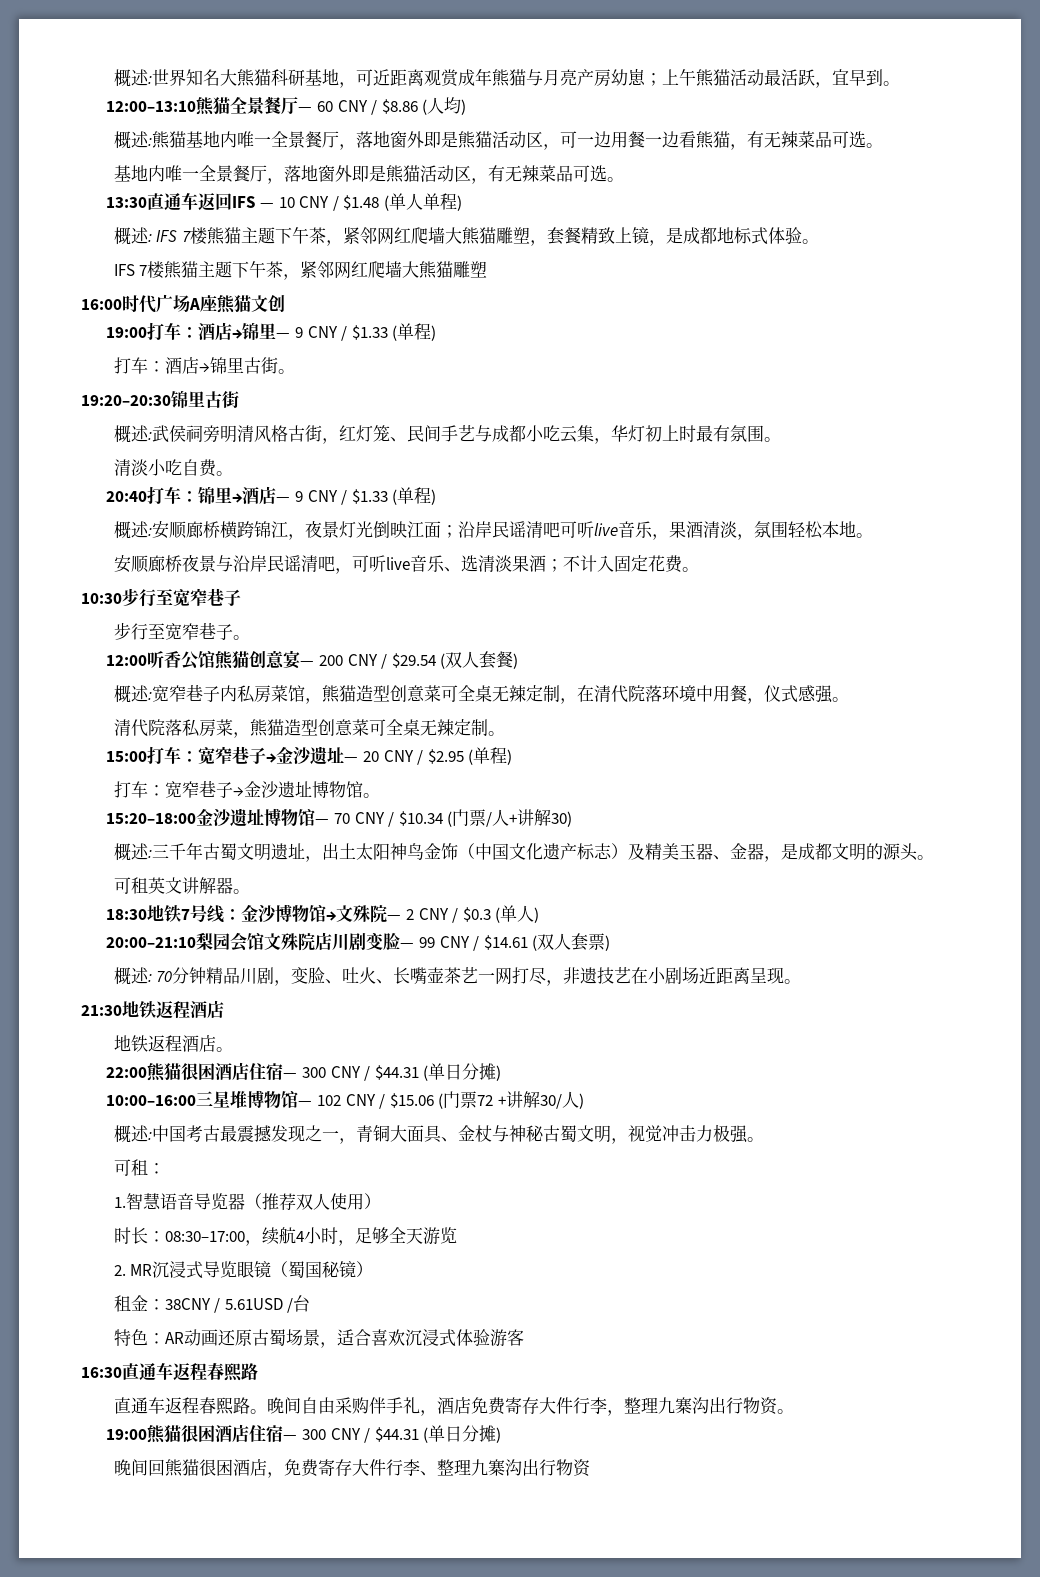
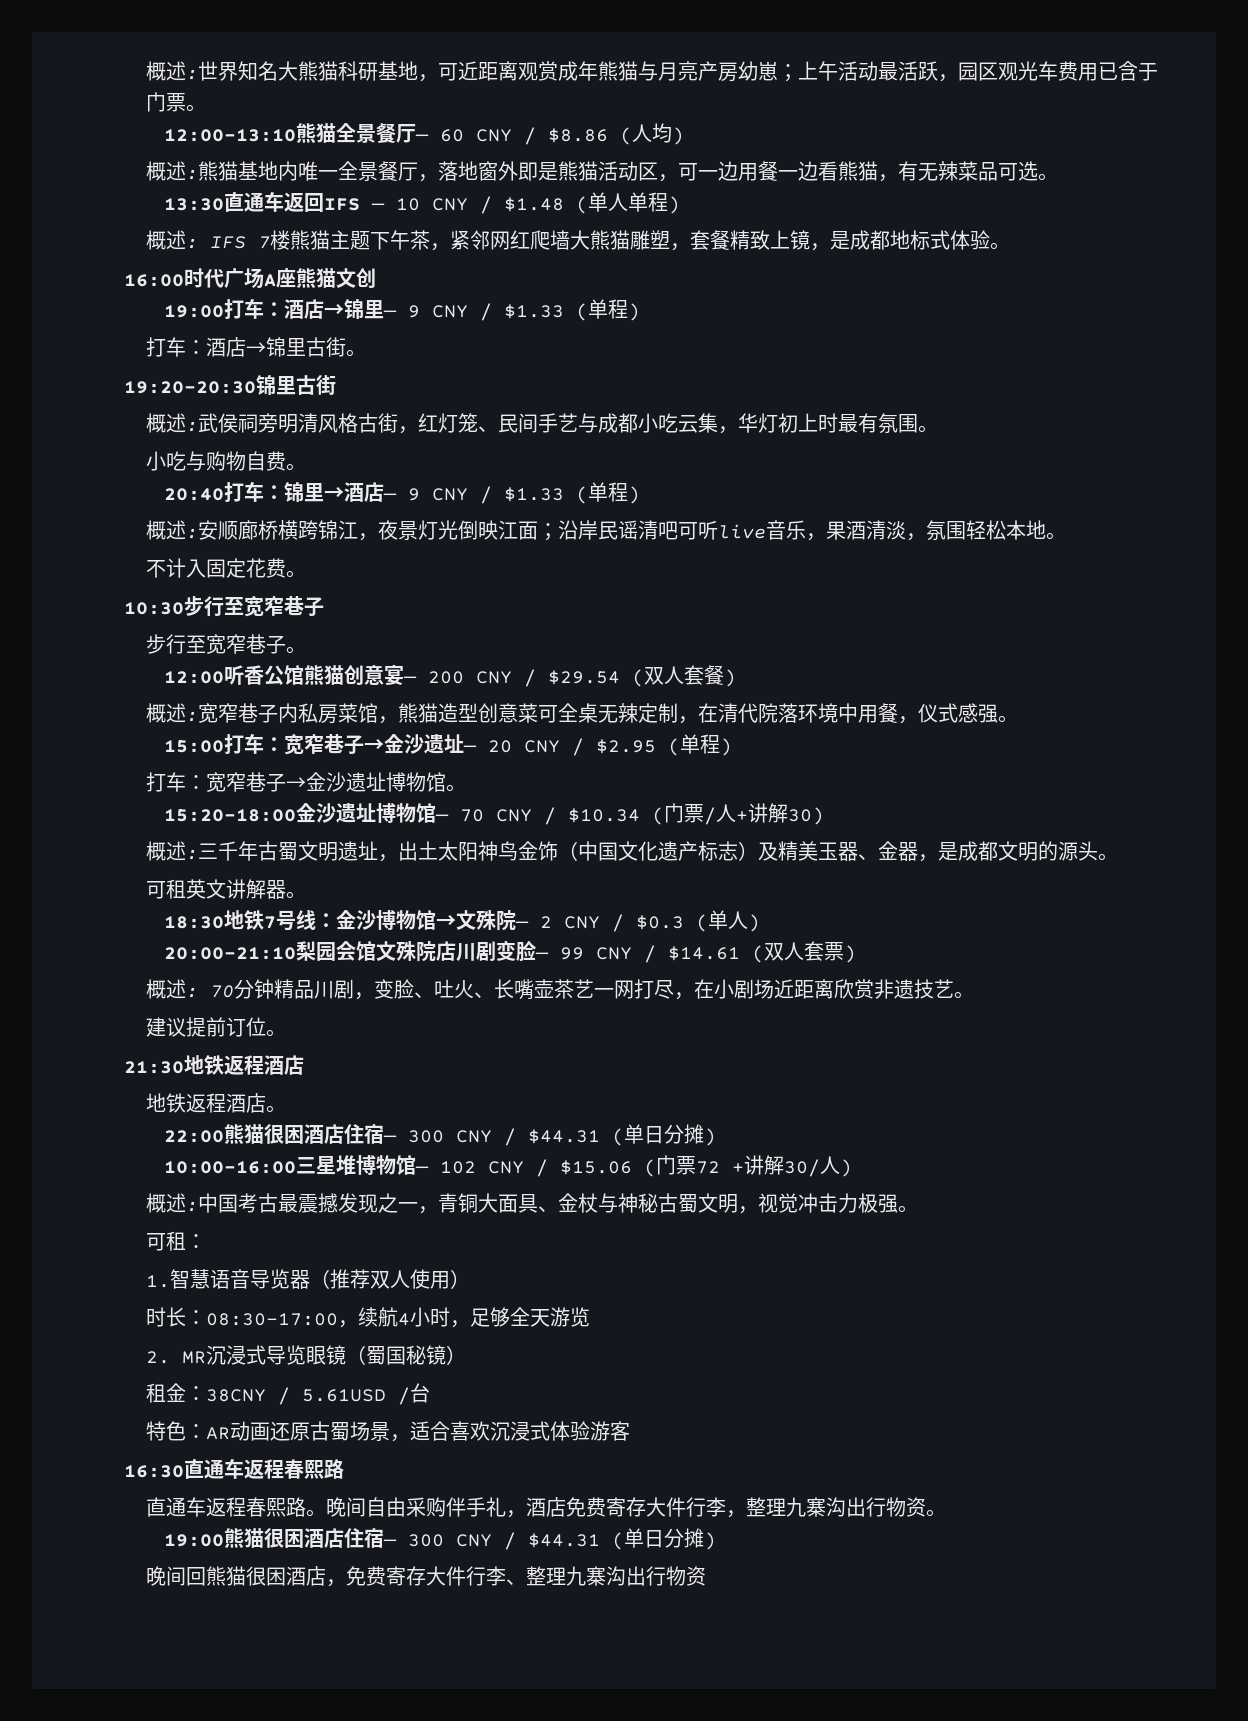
[695,69,730,87] 熊猫 -> (839, 71) none
[831,69,883,86] 宜早到 -> [958,61,1159,81] [146,92,187,112] 园区观光车费用已含于门票
[113,165,624,184] // 基地内唯一全景餐厅，落地窗外即是熊猫活动区，有无辣菜品可选。 -> (1059, 177) none
[113,261,488,280] // IFS 7楼熊猫主题下午茶，紧邻网红爬墙大熊猫雕塑 -> (1011, 246) none
[113,459,182,476] 清淡小吃 -> [146,451,247,471] 小吃与购物
[113,555,563,574] 安顺廊桥夜景与沿岸民谣清吧，可听live音乐、选清淡果酒； -> (1067, 536) none
[113,719,505,738] // 清代院落私房菜，熊猫造型创意菜可全桌无辣定制。 -> (1019, 719) none
[563,967,632,984] 非遗技艺 -> (695, 996) none
[750,967,785,984] 呈现 -> [834,979,975,999] [146,1017,267,1037] 欣赏非遗技艺。 // 建议提前订位

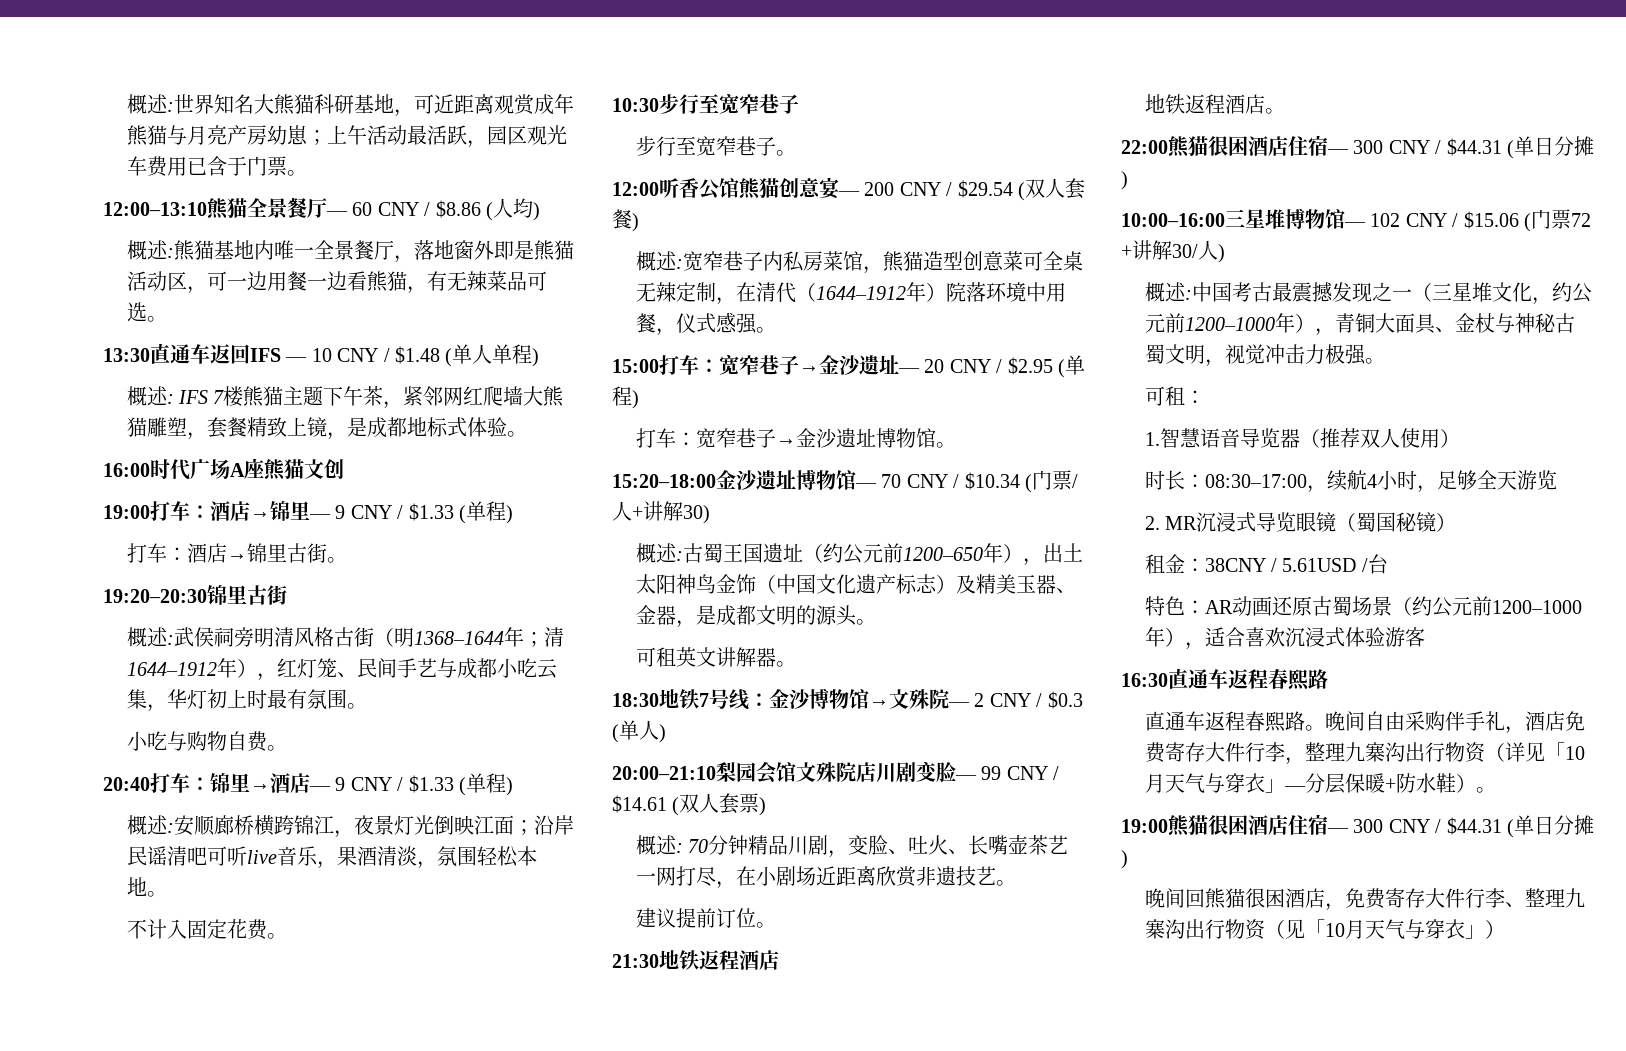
(399, 423) none -> [373,627,564,647] [126,658,257,678] （明1368–1644年；清1644–1912年）
(759, 713) none -> [795,282,946,302] （1644–1912年）
[198,841,379,861] 三千年古蜀文明遗址 -> [682,543,1023,564] 古蜀王国遗址（约公元前1200–650年）
(419, 1206) none -> [1411,282,1592,305] [1144,313,1315,333] （三星堆文化，约公元前1200–1000年）
(391, 1431) none -> [1391,596,1582,617] [1144,627,1185,647] （约公元前1200–1000年）
(927, 1507) none -> [1484,742,1585,762] [1144,773,1476,794] （详见「10月天气与穿衣」—分层保暖+防水鞋）
(707, 1576) none -> [1264,919,1505,939] （见「10月天气与穿衣」）

